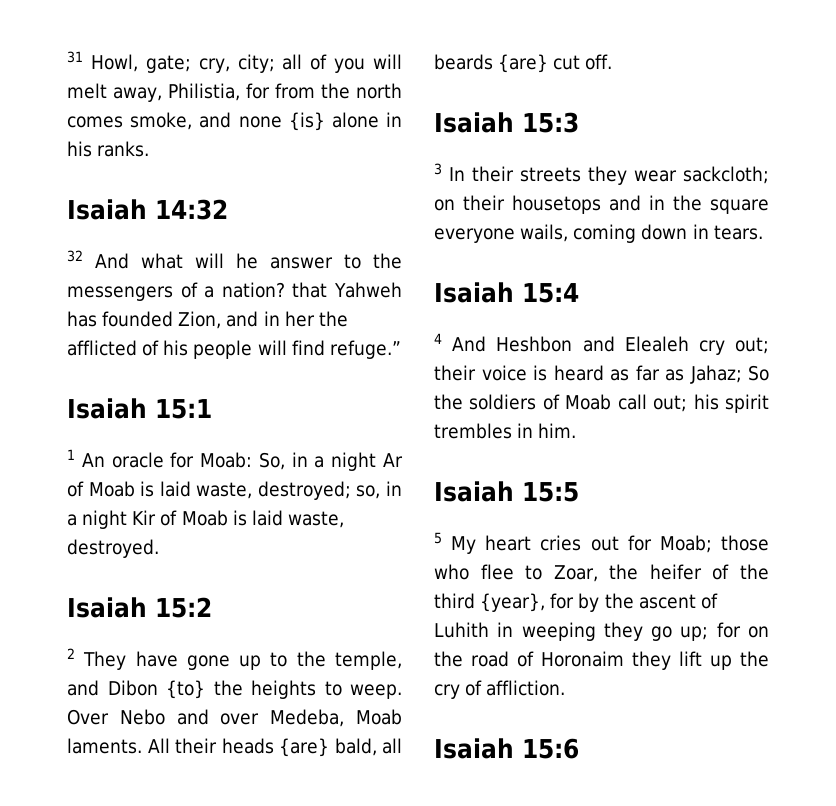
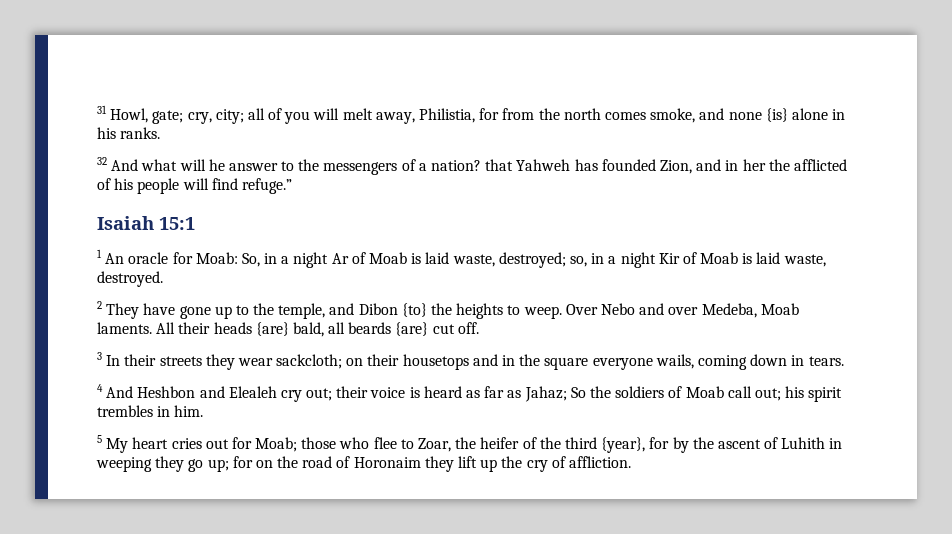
[67,199,228,220] // Isaiah 14:32 -> (161, 133) none
[67,597,212,618] // Isaiah 15:2 -> (163, 279) none
[434,112,579,133] // Isaiah 15:3 -> (479, 328) none
[434,282,579,303] // Isaiah 15:4 -> (844, 361) none
[434,481,579,502] // Isaiah 15:5 -> (204, 411) none
[434,738,579,759] // Isaiah 15:6 -> (631, 462) none

